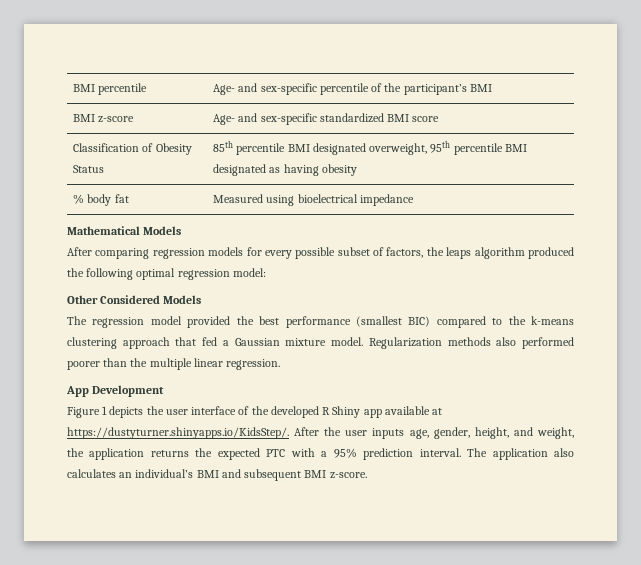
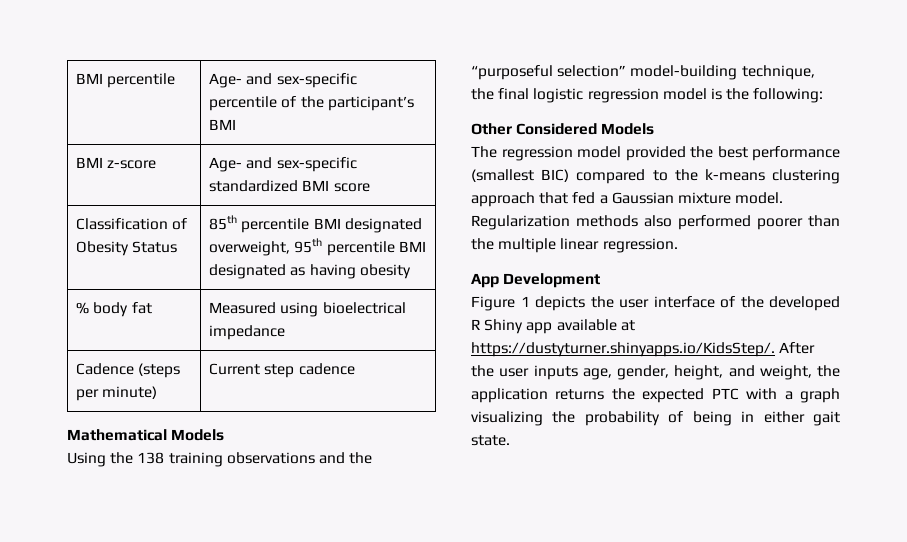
[67,226,182,235] [67,247,574,259] [67,268,266,280] // Mathematical Models // After comparing regression models for every possible subset of factors, the leaps algorithm produced the following optimal regression model: -> [76,363,181,378] [76,386,158,401] [209,363,355,378] [67,429,225,441] [67,452,373,467] [471,65,815,80] [471,88,824,103] // Cadence (steps per minute) | Current step cadence // Mathematical Models // Using the 138 training observations and the “purposeful selection” model-building technique, the final logistic regression model is the following:
[333,448,574,460] [67,469,367,481] 95% prediction interval. The application also calculates an individual’s BMI and subsequent BMI z-score. -> [800,388,840,403] [471,411,840,426] [471,435,510,446] graph visualizing the probability of being in either gait state.

